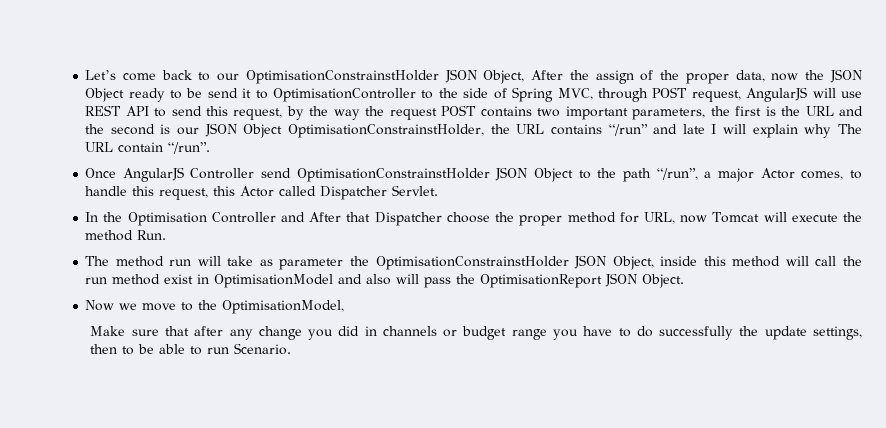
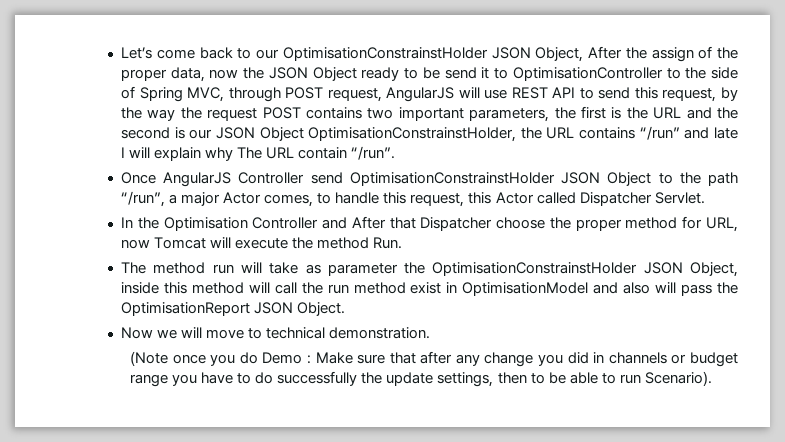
(138, 306) none -> [181,327,203,338] will
[198,300,345,314] the OptimisationModel, // -> [266,327,431,339] [130,351,311,366] technical demonstration. // (Note once you do Demo :
[234,343,292,355] Scenario. -> [644,371,712,386] Scenario).

